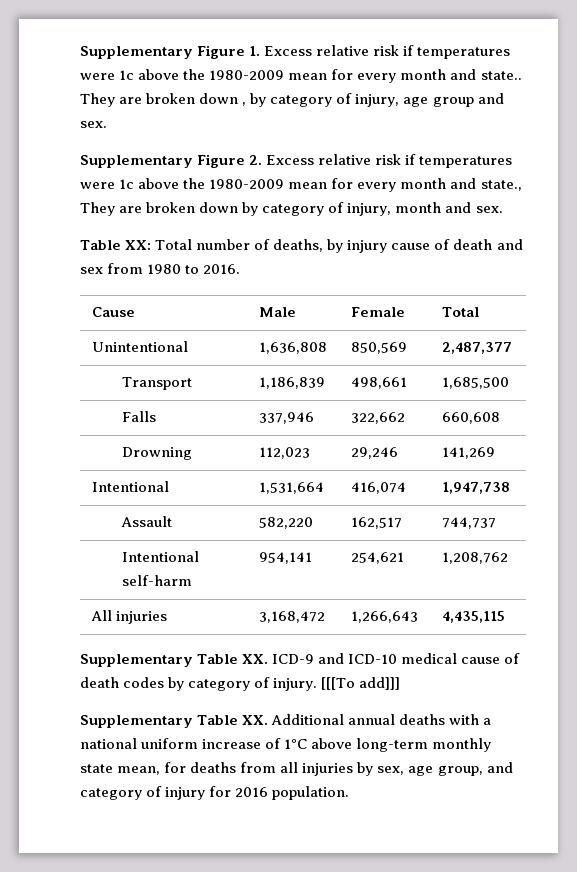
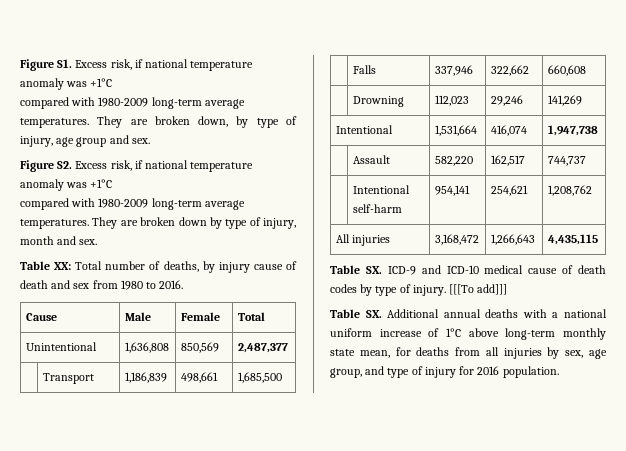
[80,45,511,59] [80,69,522,83] [80,93,333,107] Supplementary Figure 1. Excess relative risk if temperatures were 1c above the 1980-2009 mean for every month and state.. They are broken down , by category -> [20,59,254,71] [20,78,113,90] [20,97,245,109] [20,116,279,128] Figure S1. Excess risk, if national temperature anomaly was +1°C // compared with 1980-2009 long-term average temperatures. They are broken down, by type
[80,154,513,168] [80,178,522,192] Supplementary Figure 2. Excess relative risk if temperatures were 1c above the 1980-2009 mean for every month and state., -> [20,160,254,172] [20,179,113,191] [20,198,245,210] [20,219,89,229] Figure S2. Excess risk, if national temperature anomaly was +1°C // compared with 1980-2009 long-term average temperatures.
[262,204,325,216] category -> [225,219,248,229] type
[80,654,269,667] Supplementary Table XX. -> [330,265,382,274] Table SX.
[188,679,251,691] category -> [375,286,398,296] type
[80,715,269,728] Supplementary Table XX. -> [330,309,382,318] Table SX.
[80,788,142,800] category -> [387,368,410,378] type

